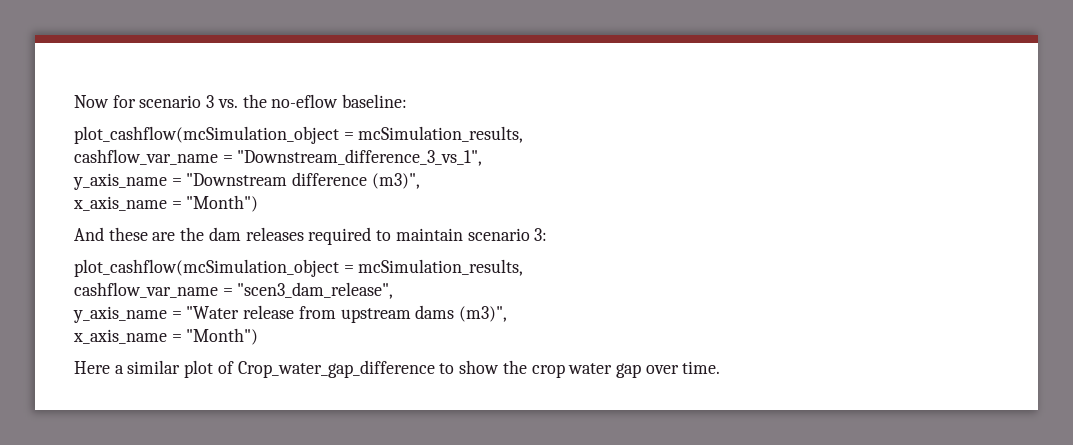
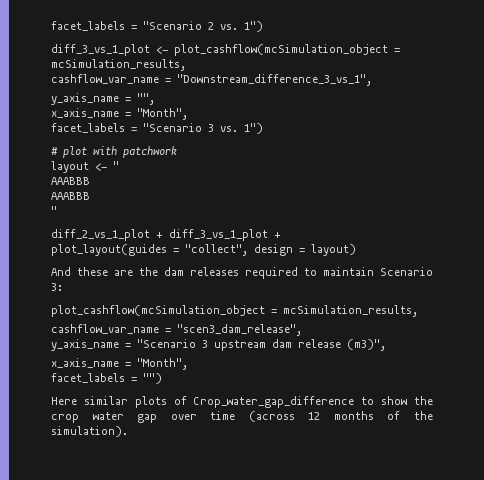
[74,94,408,108] Now for scenario 3 vs. the no-eflow baseline: // -> [51,21,263,32] [51,44,168,56] facet_labels = "Scenario 2 vs. 1") // diff_3_vs_1_plot <-
[186,172,420,189] [73,195,259,212] "Downstream difference (m3)", // x_axis_name = "Month") -> [137,93,155,105] [51,108,188,120] [51,123,263,134] [51,146,177,158] [51,161,119,173] [51,177,90,185] [51,192,90,200] [51,206,57,215] [51,229,281,241] [51,244,356,256] "", // x_axis_name = "Month", // facet_labels = "Scenario 3 vs. 1") // # plot with patchwork // layout <- " // AAABBB // AAABBB // " // diff_2_vs_1_plot + diff_3_vs_1_plot + // plot_layout(guides = "collect", design = layout)
[467,228,530,241] scenario -> [380,267,433,276] Scenario
[186,305,508,323] [73,328,259,345] [74,360,214,378] "Water release from upstream dams (m3)", // x_axis_name = "Month") // Here a similar plot -> [137,339,386,351] [51,358,188,370] [51,373,162,384] [51,396,167,408] "Scenario 3 upstream dam release (m3)", // x_axis_name = "Month", // facet_labels = "") // Here similar plots
[682,361,721,374] time. -> [210,411,433,422] [51,426,128,437] time (across 12 months of the simulation).

